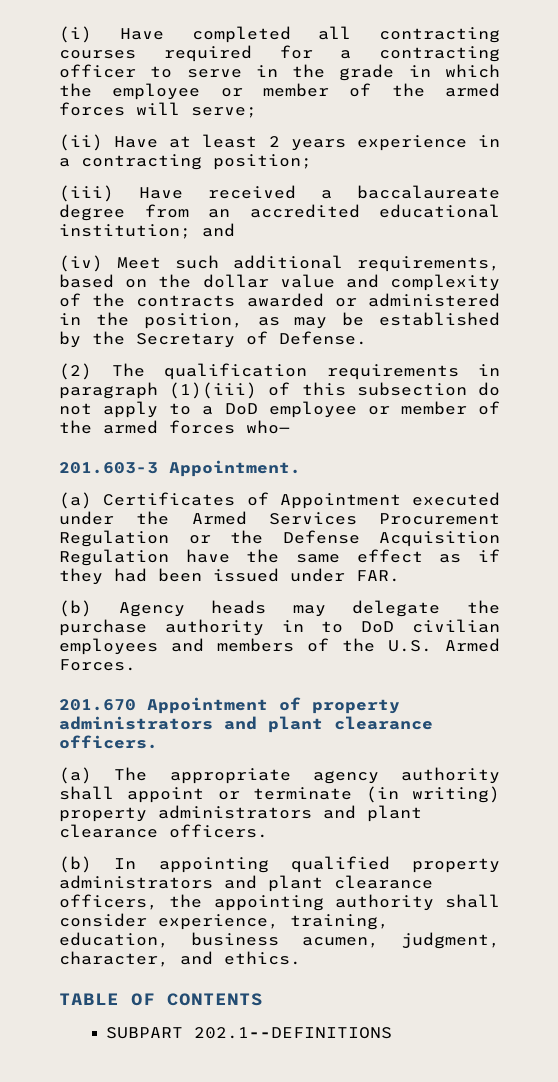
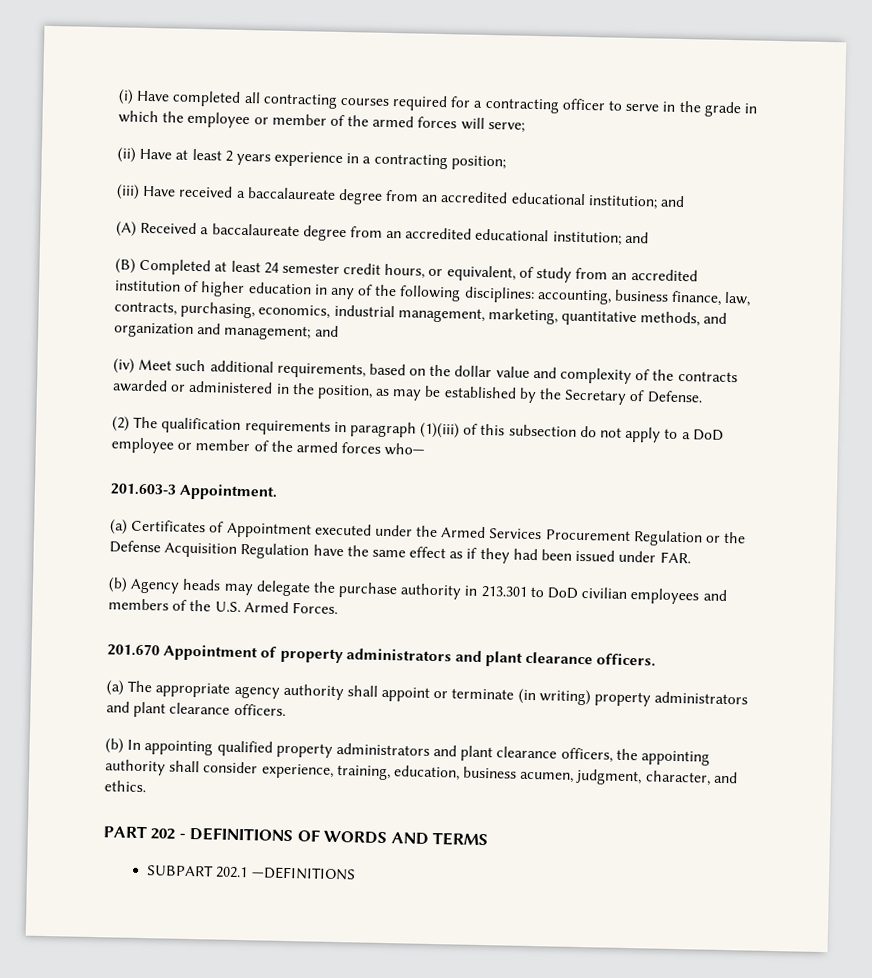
(235, 230) none -> [116,221,649,246] [115,258,698,283] [115,280,752,307] [114,301,728,327] [114,322,339,341] // (A) Received a baccalaureate degree from an accredited educational institution; and // (B) Completed at least 24 semester credit hours, or equivalent, of study from an accredited institution of higher education in any of the following disciplines: accounting, business finance, law, contracts, purchasing, economics, industrial management, marketing, quantitative methods, and organization and management; and
(304, 626) none -> [480,585,528,598] 213.301
[59,993,263,1006] TABLE OF CONTENTS -> [103,825,489,847] PART 202 - DEFINITIONS OF WORDS AND TERMS
[193,1027,392,1039] 202.1--DEFINITIONS -> [215,866,356,881] 202.1 —DEFINITIONS

